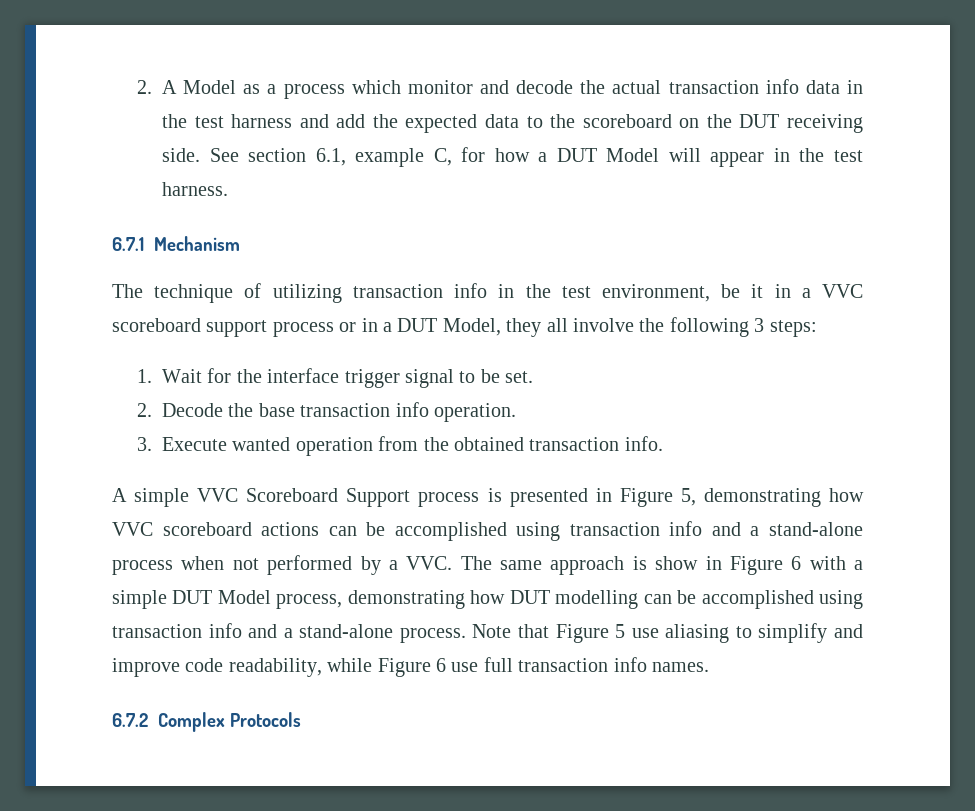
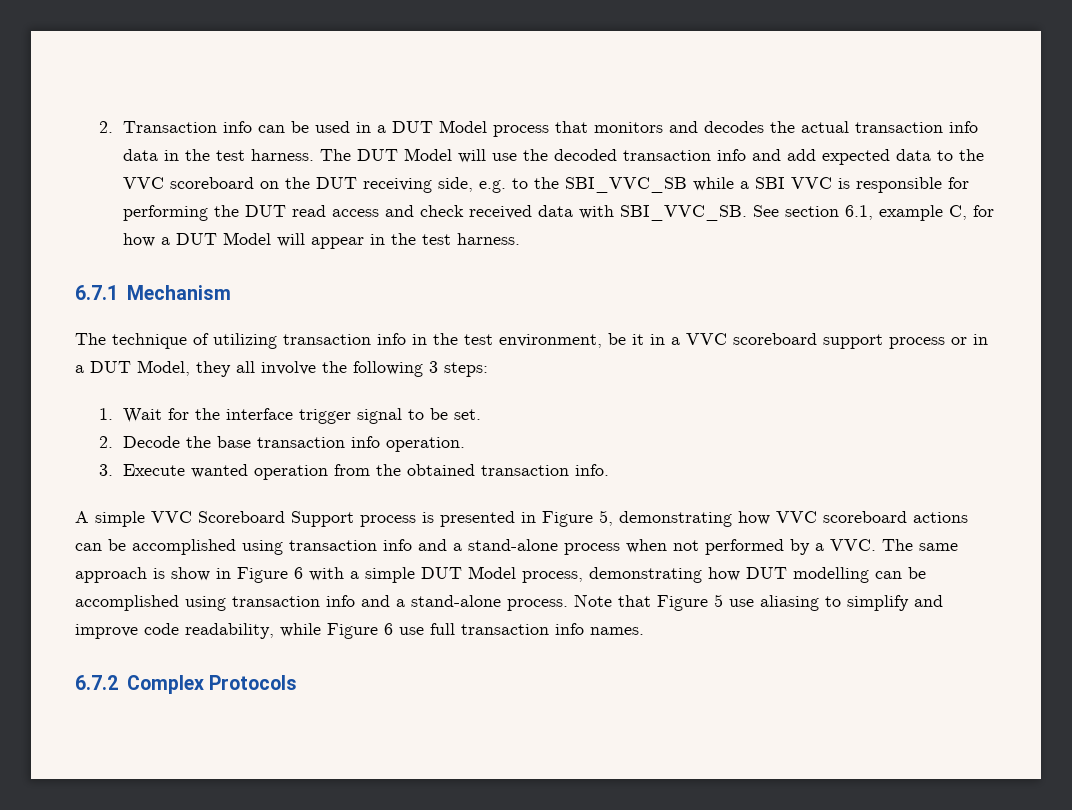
[136,80,574,99] 2. A Model as a process which monitor and decode -> [98,120,764,137] 2. Transaction info can be used in a DUT Model process that monitors and decodes
[231,114,293,128] harness -> [250,148,746,163] harness. The DUT Model will use the decoded transaction info
[372,114,398,128] the -> (816, 155) none
(576, 121) none -> [122,177,164,189] VVC
[161,148,200,162] side. -> [437,177,969,193] [122,205,747,221] side, e.g. to the SBI_VVC_SB while a SBI VVC is responsible for performing the DUT read access and check received data with SBI_VVC_SB.

